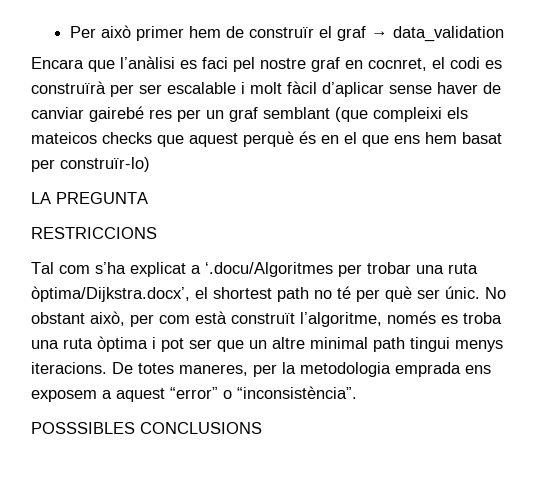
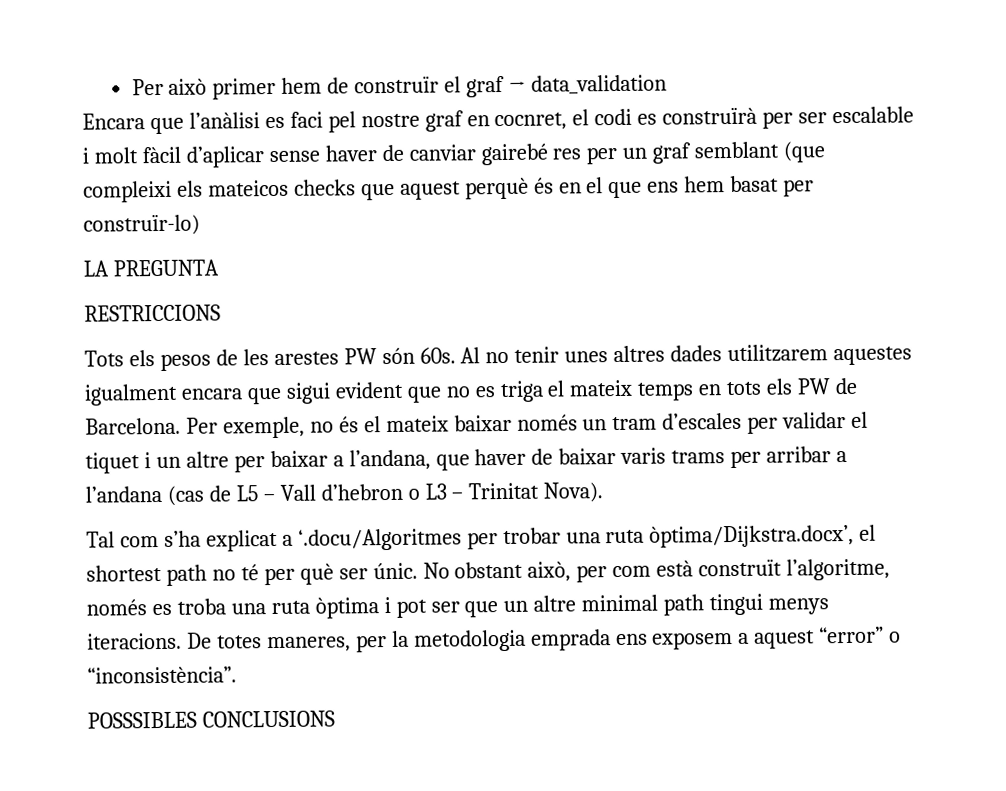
(157, 233) none -> [84,344,913,371] [84,377,858,406] [85,411,869,439] [85,446,848,474] [85,482,604,506] // Tots els pesos de les arestes PW són 60s. Al no tenir unes altres dades utilitzarem aquestes igualment encara que sigui evident que no es triga el mateix temps en tots els PW de Barcelona. Per exemple, no és el mateix baixar només un tram d’escales per validar el tiquet i un altre per baixar a l’andana, que haver de baixar varis trams per arribar a l’andana (cas de L5 – Vall d’hebron o L3 – Trinitat Nova).

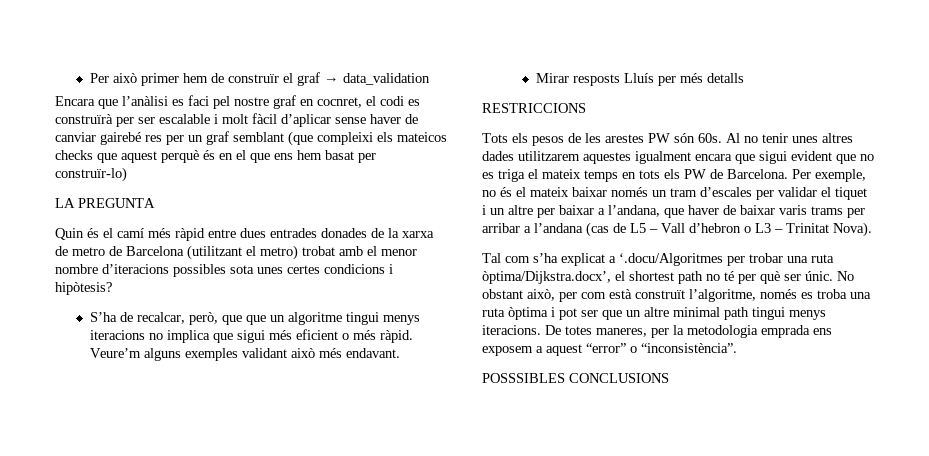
(219, 268) none -> [55,228,434,241] [55,245,417,260] [55,264,393,277] [55,282,112,295] [89,312,420,325] [89,329,413,343] [89,348,400,361] [535,73,744,86] // Quin és el camí més ràpid entre dues entrades donades de la xarxa de metro de Barcelona (utilitzant el metro) trobat amb el menor nombre d’iteracions possibles sota unes certes condicions i hipòtesis? // S’ha de recalcar, però, que que un algoritme tingui menys iteracions no implica que sigui més eficient o més ràpid. Veure’m alguns exemples validant això més endavant. // Mirar resposts Lluís per més detalls

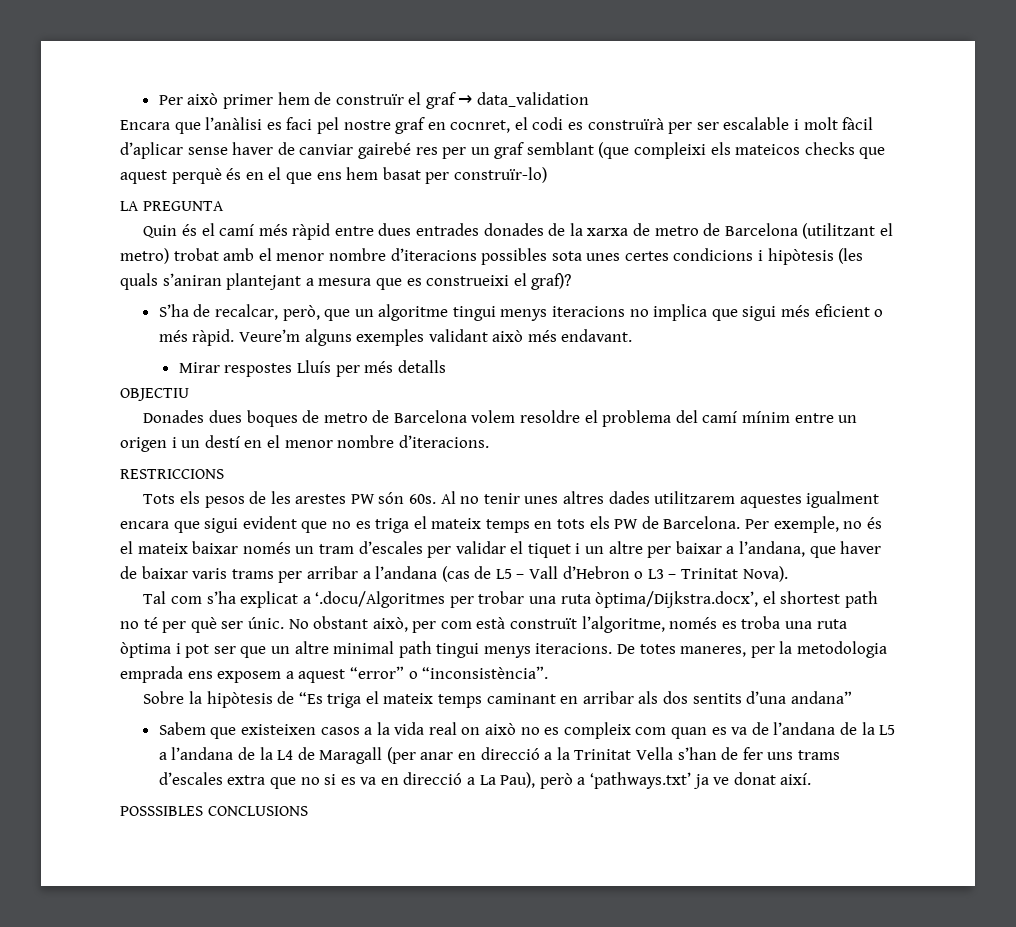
[55,282,112,295] hipòtesis? -> [767,248,864,265] [120,273,572,290] hipòtesis (les quals s’aniran plantejant a mesura que es construeixi el graf)?
[245,315,266,325] que -> (351, 315) none
[572,74,620,86] resposts -> [224,363,293,377] respostes
(744, 78) none -> [120,388,189,401] [143,410,858,427] [120,435,489,452] // OBJECTIU // Donades dues boques de metro de Barcelona volem resoldre el problema del camí mínim entre un origen i un destí en el menor nombre d’iteracions.
[689,223,741,233] d’hebron -> [562,566,630,579] d’Hebron
(737, 348) none -> [143,691,852,708] [158,722,896,739] [158,747,840,764] [158,772,812,789] // Sobre la hipòtesis de “Es triga el mateix temps caminant en arribar als dos sentits d’una andana” // Sabem que existeixen casos a la vida real on això no es compleix com quan es va de l’andana de la L5 a l’andana de la L4 de Maragall (per anar en direcció a la Trinitat Vella s’han de fer uns trams d’escales extra que no si es va en direcció a La Pau), però a ‘pathways.txt’ ja ve donat així.

